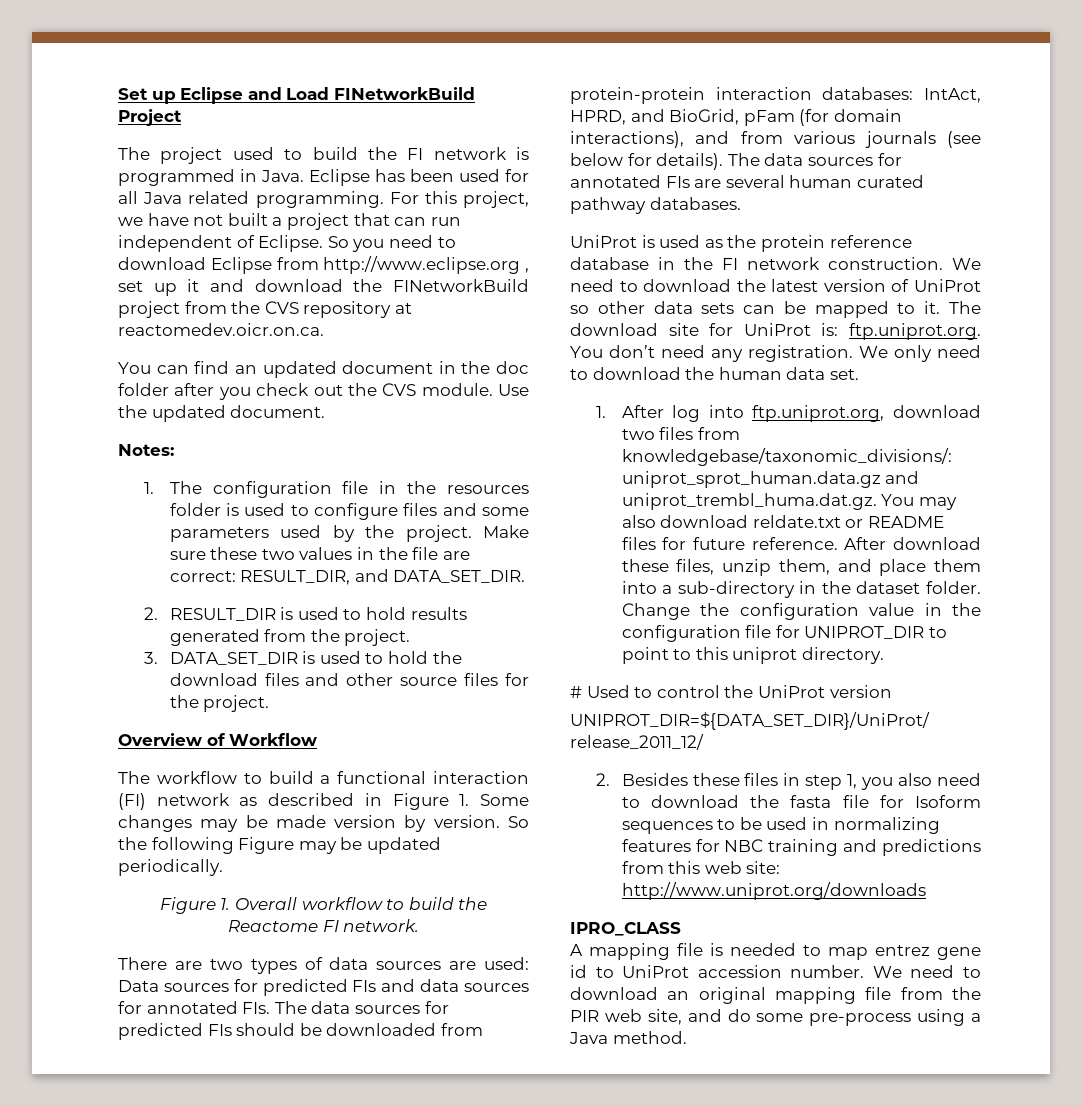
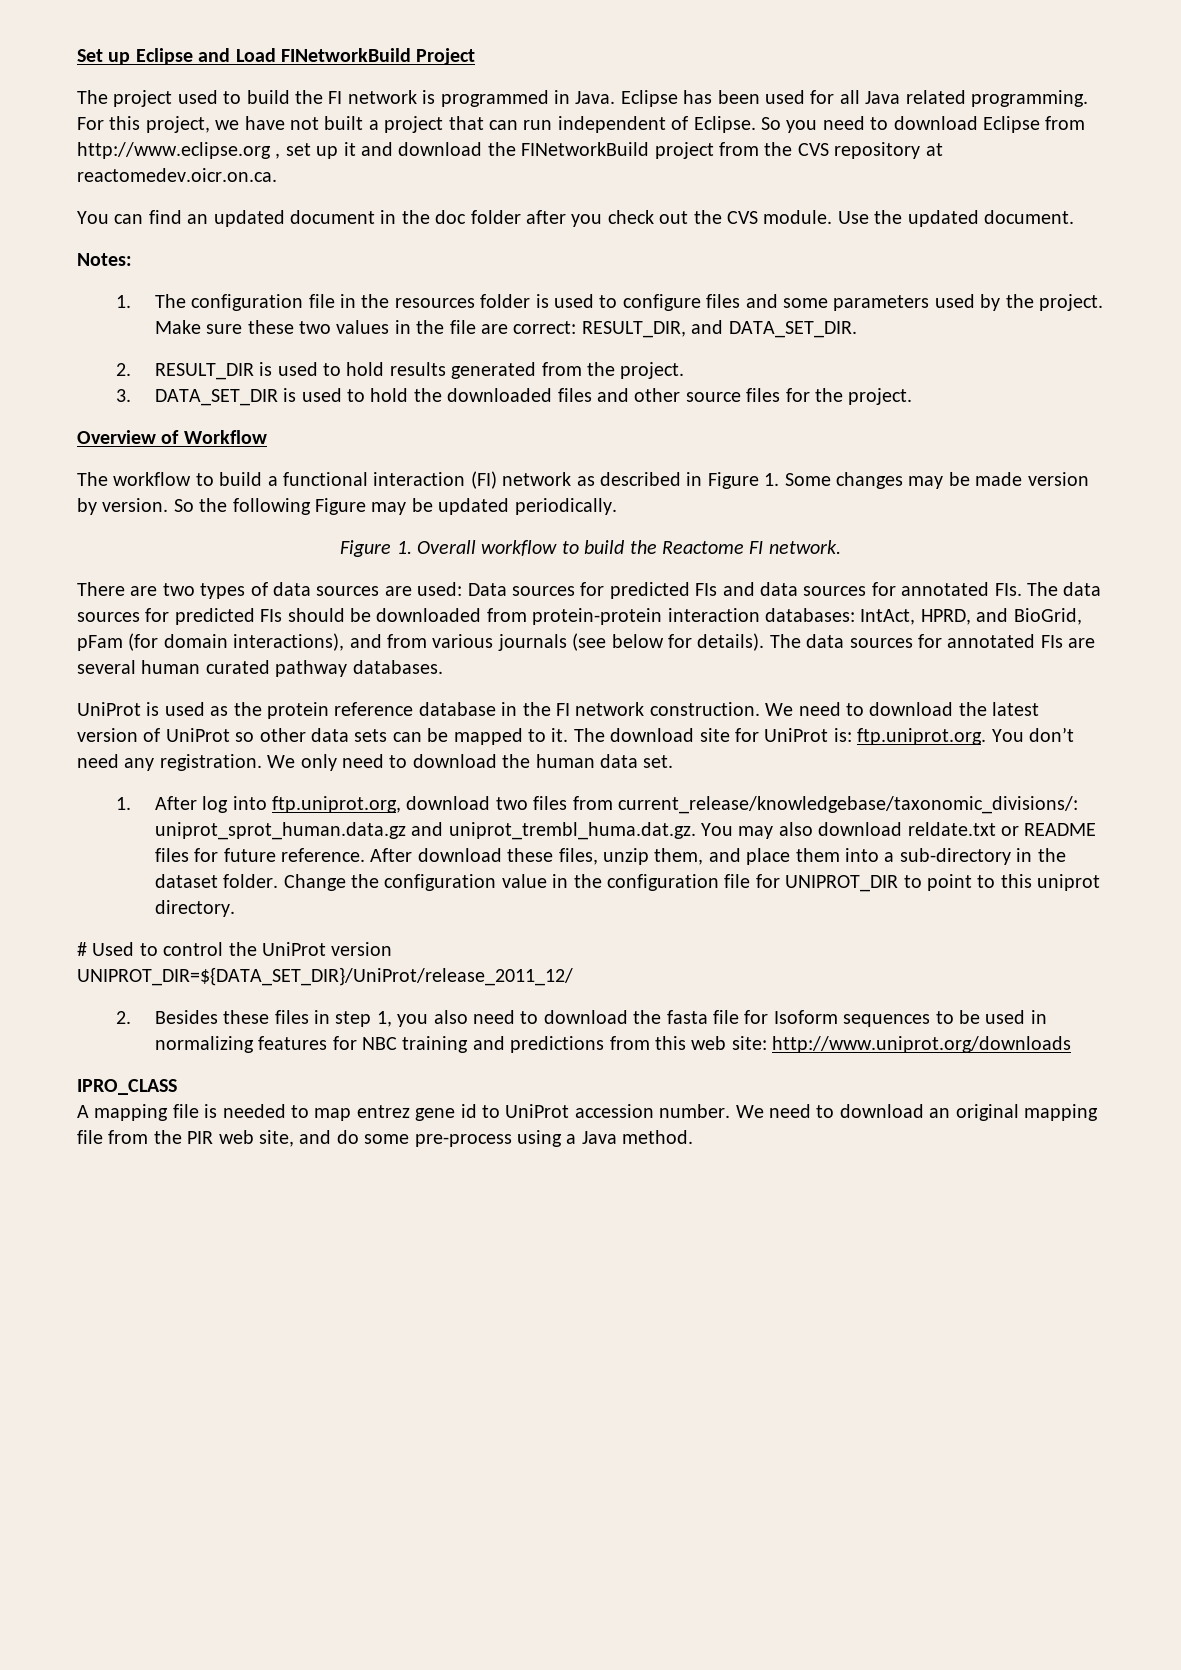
[169,673,258,686] download -> [447,388,553,402] downloaded
[621,448,952,466] knowledgebase/taxonomic_divisions/: -> [617,796,1078,814] current_release/knowledgebase/taxonomic_divisions/:

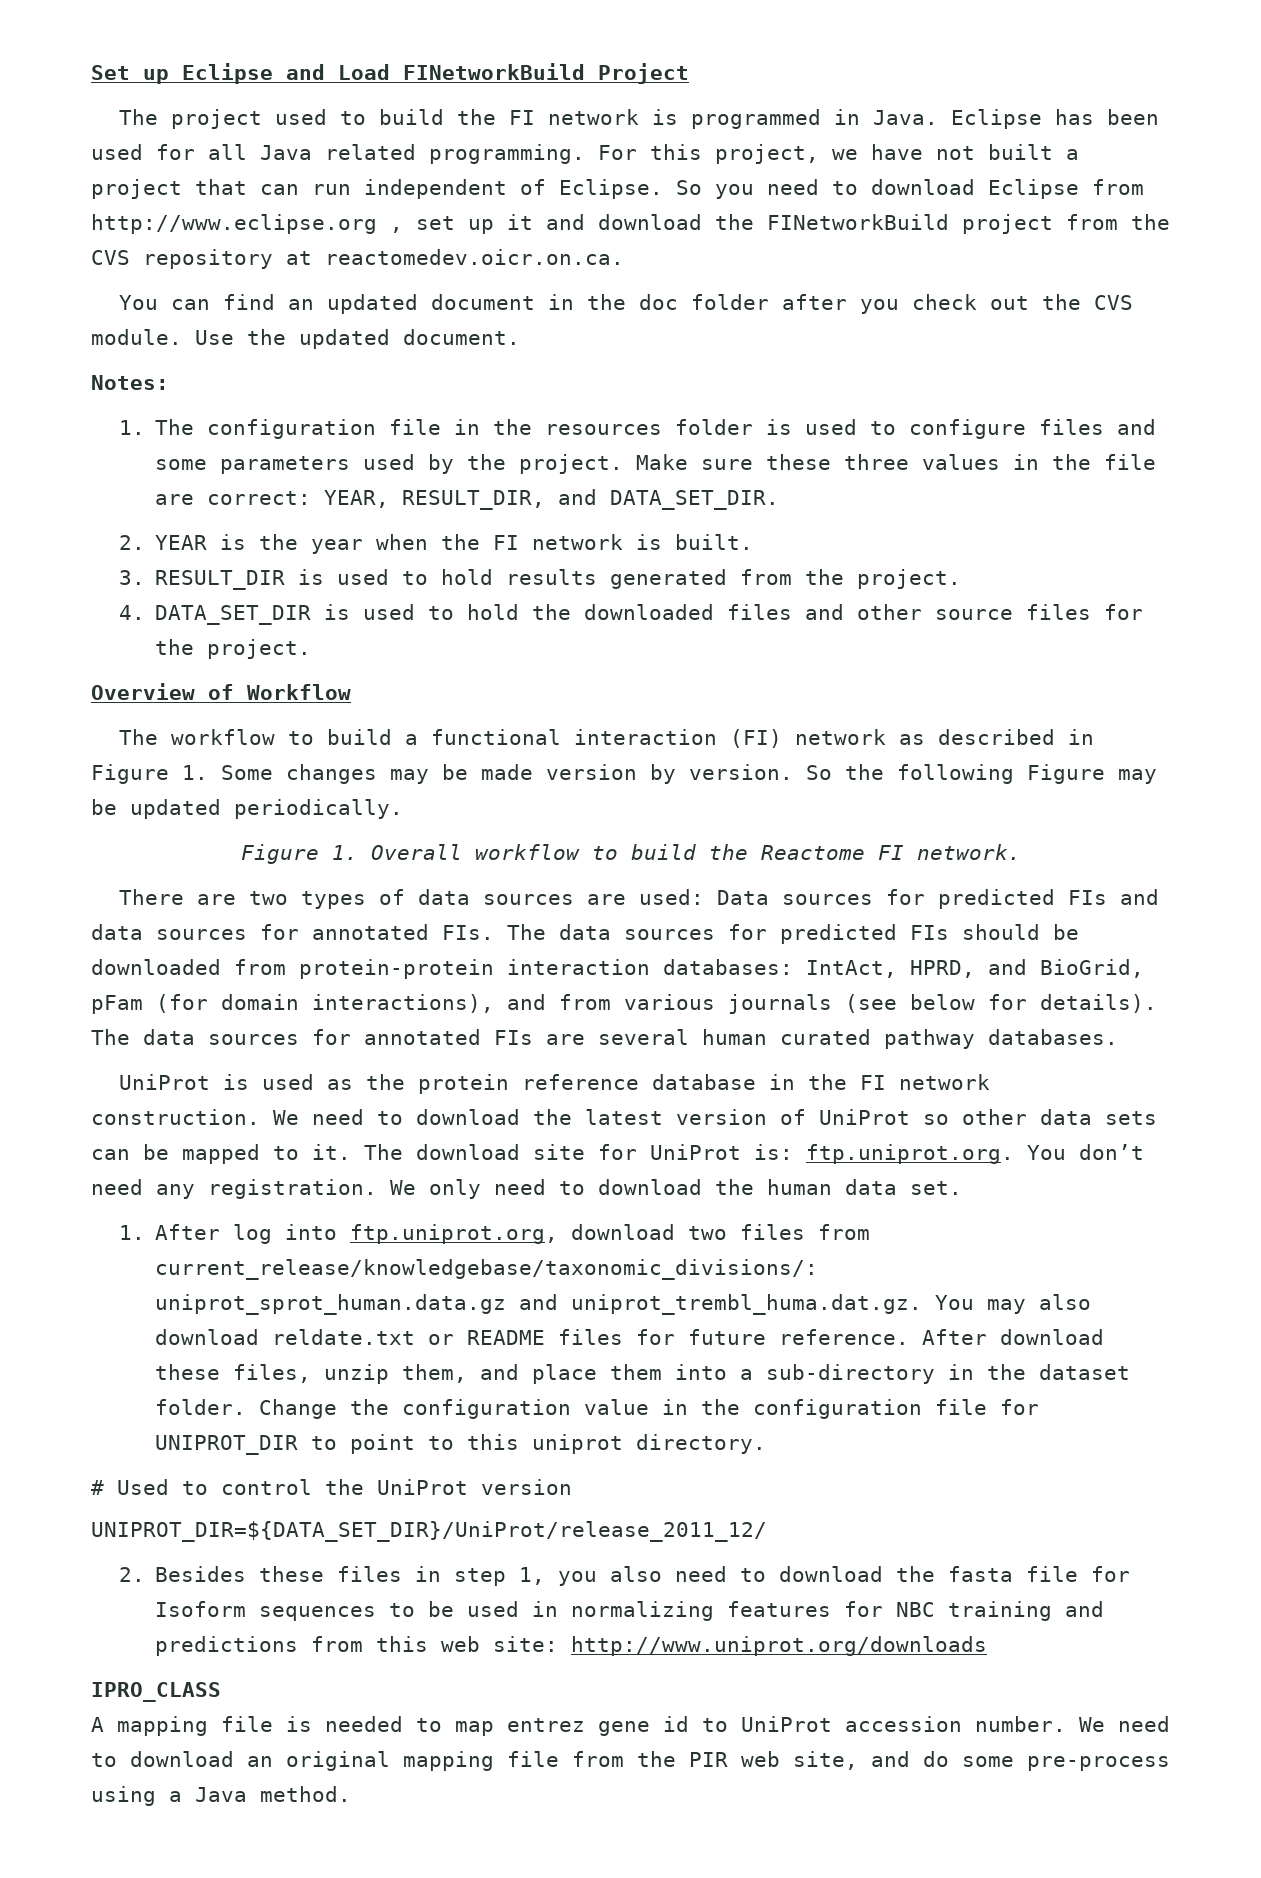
[298,321,331,334] two -> [844,454,910,470] three
(577, 327) none -> [324,490,390,508] YEAR,
(131, 369) none -> [155,534,754,554] [118,570,145,585] YEAR is the year when the FI network is built. // 3.
[115,389,131,402] 3. -> [118,605,145,620] 4.

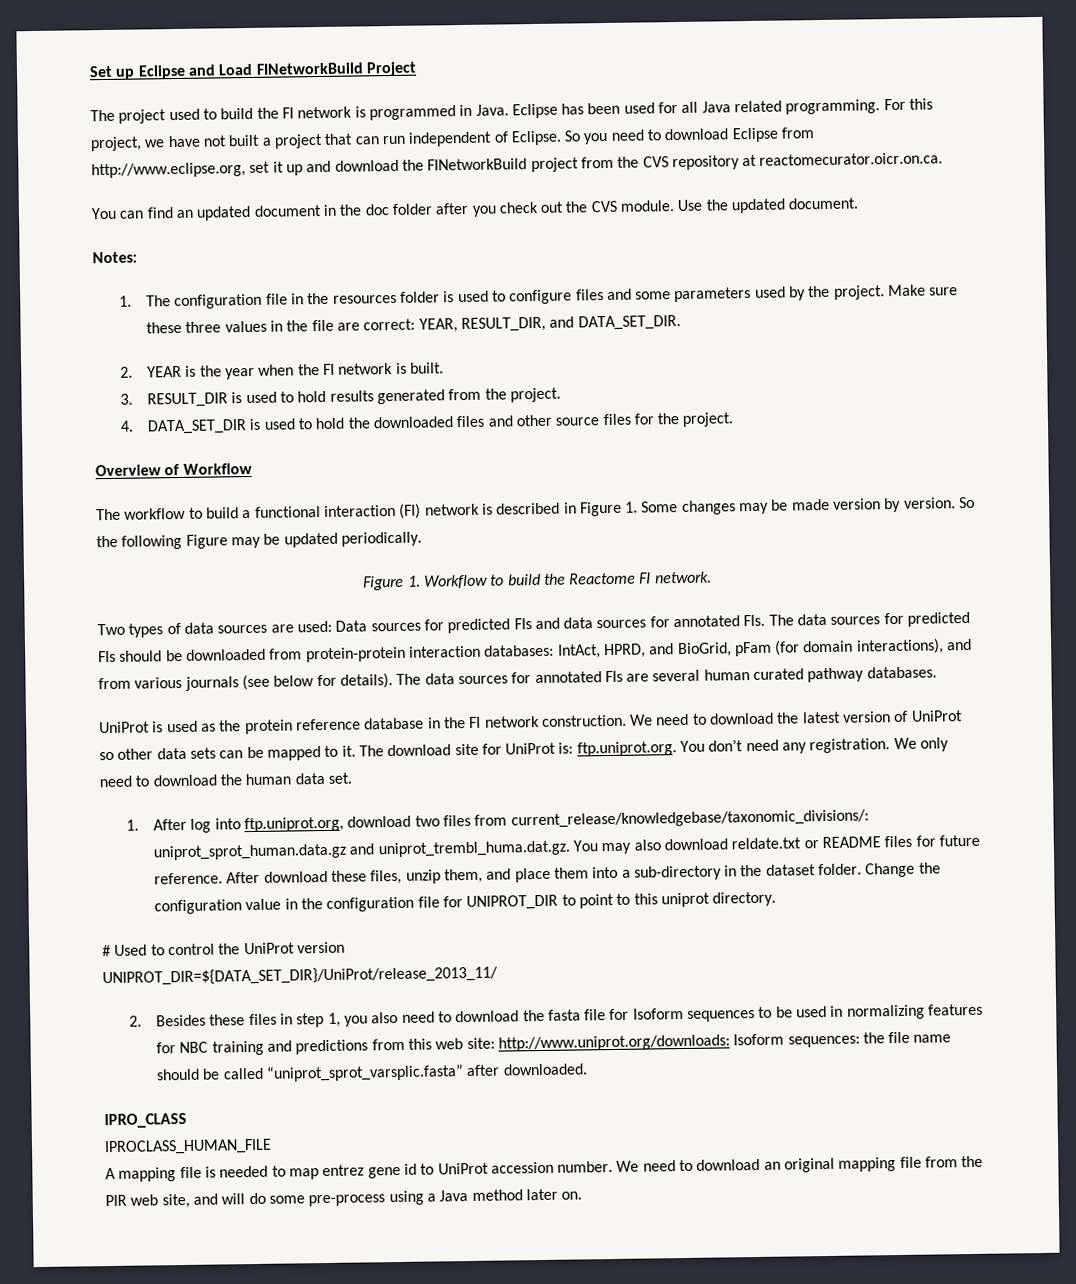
[91,214,533,234] http://www.eclipse.org , set up it -> [91,161,303,179] http://www.eclipse.org, set it up
[325,249,624,265] reactomedev.oicr.on.ca. -> [759,152,944,166] reactomecurator.oicr.on.ca.
[899,734,926,745] as -> [481,503,493,515] is
[370,844,580,860] Overall workflow -> [423,574,488,589] Workflow
[119,889,289,905] There are two -> [97,623,125,636] Two
[91,1521,767,1542] UNIPROT_DIR=${DATA_SET_DIR}/UniProt/release_2011_12/ -> [102,965,498,987] UNIPROT_DIR=${DATA_SET_DIR}/UniProt/release_2013_11/
[571,1636,988,1656] http://www.uniprot.org/downloads -> [497,1031,952,1052] [155,1063,588,1082] http://www.uniprot.org/downloads: Isoform sequences: the file name should be called “uniprot_sprot_varsplic.fasta” after downloaded.
(221, 1692) none -> [104,1138,272,1156] // IPROCLASS_HUMAN_FILE
(910, 1759) none -> [221,1193,246,1205] will
[260,1786,351,1802] method. -> [471,1188,583,1201] method later on.

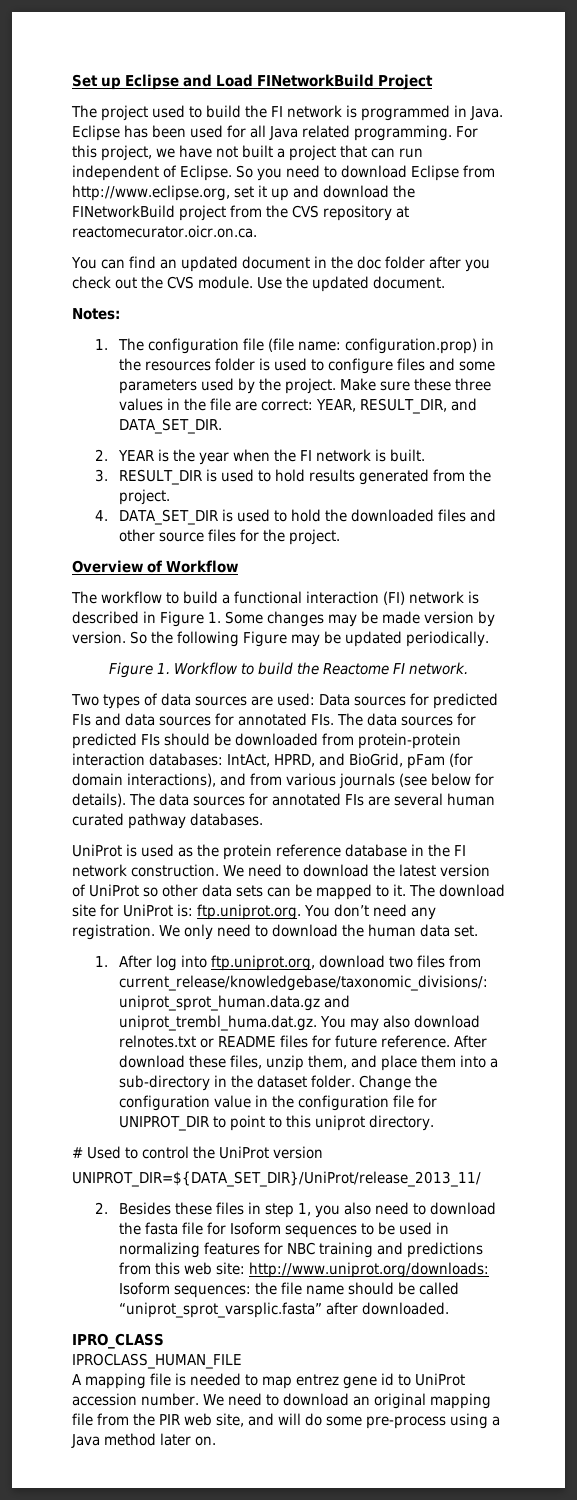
(288, 299) none -> [267,338,477,354] (file name: configuration.prop)
[731,837,802,850] reldate.txt -> [118,1035,196,1048] relnotes.txt

